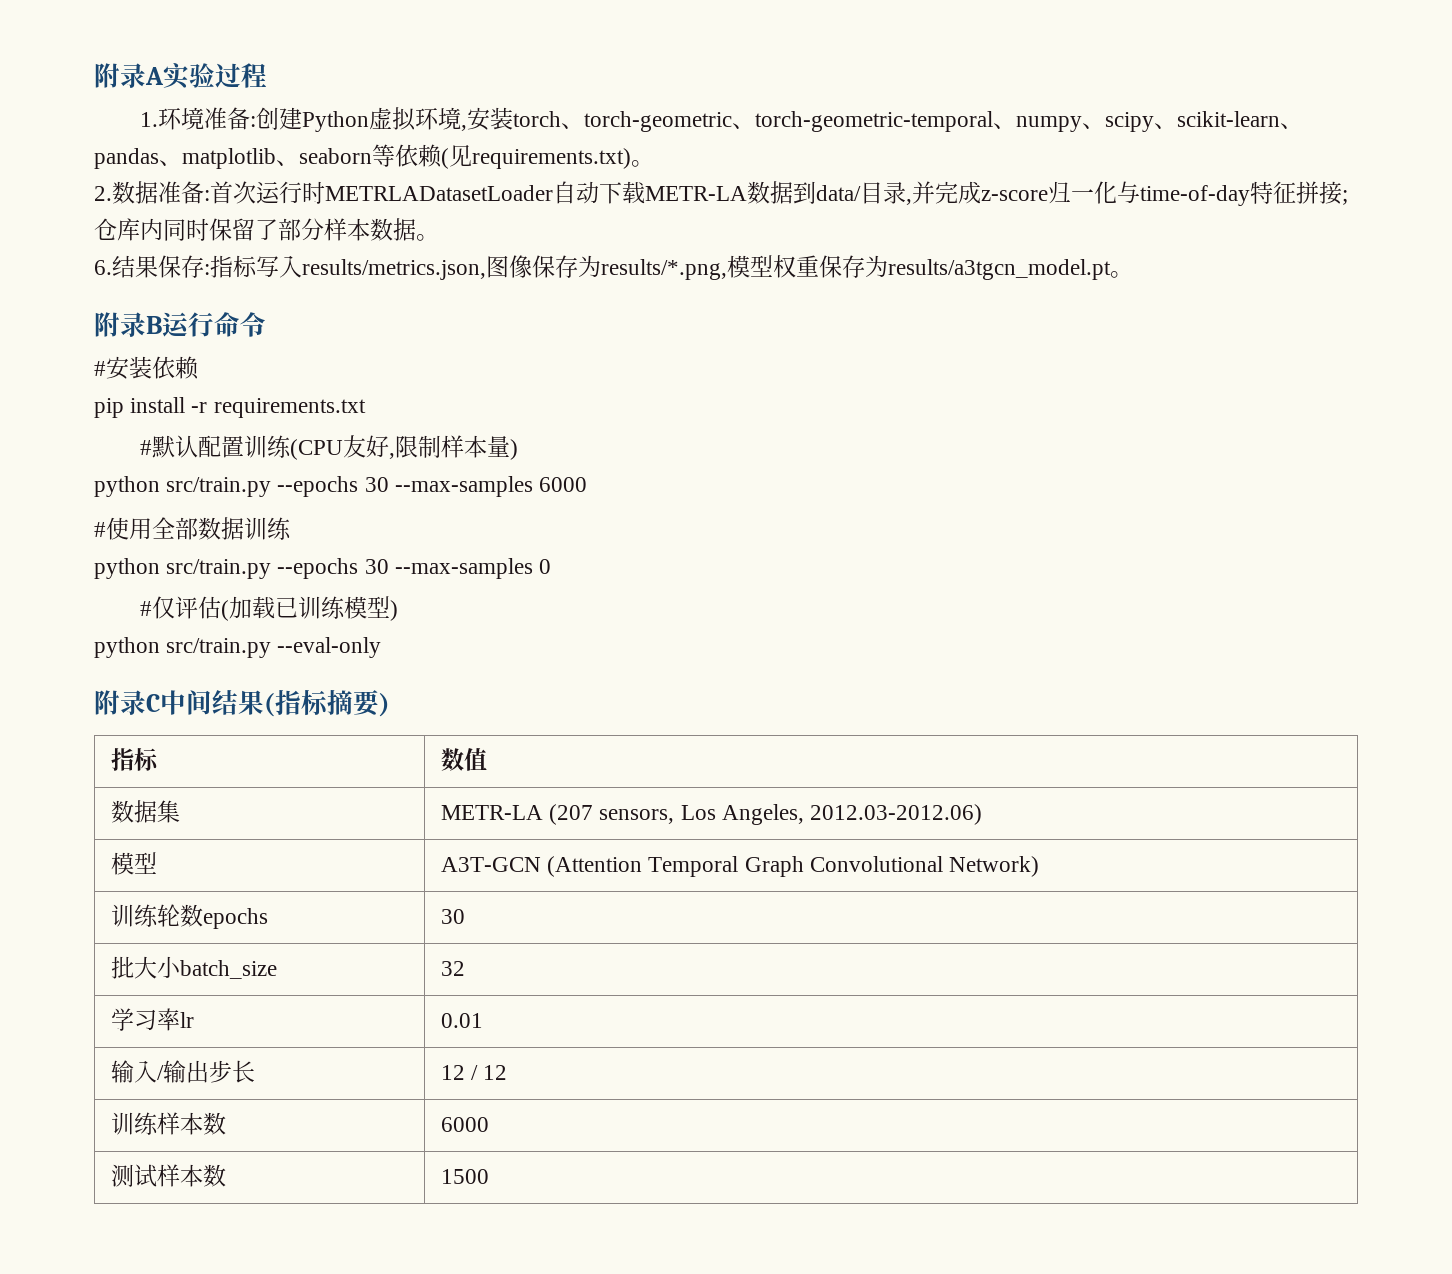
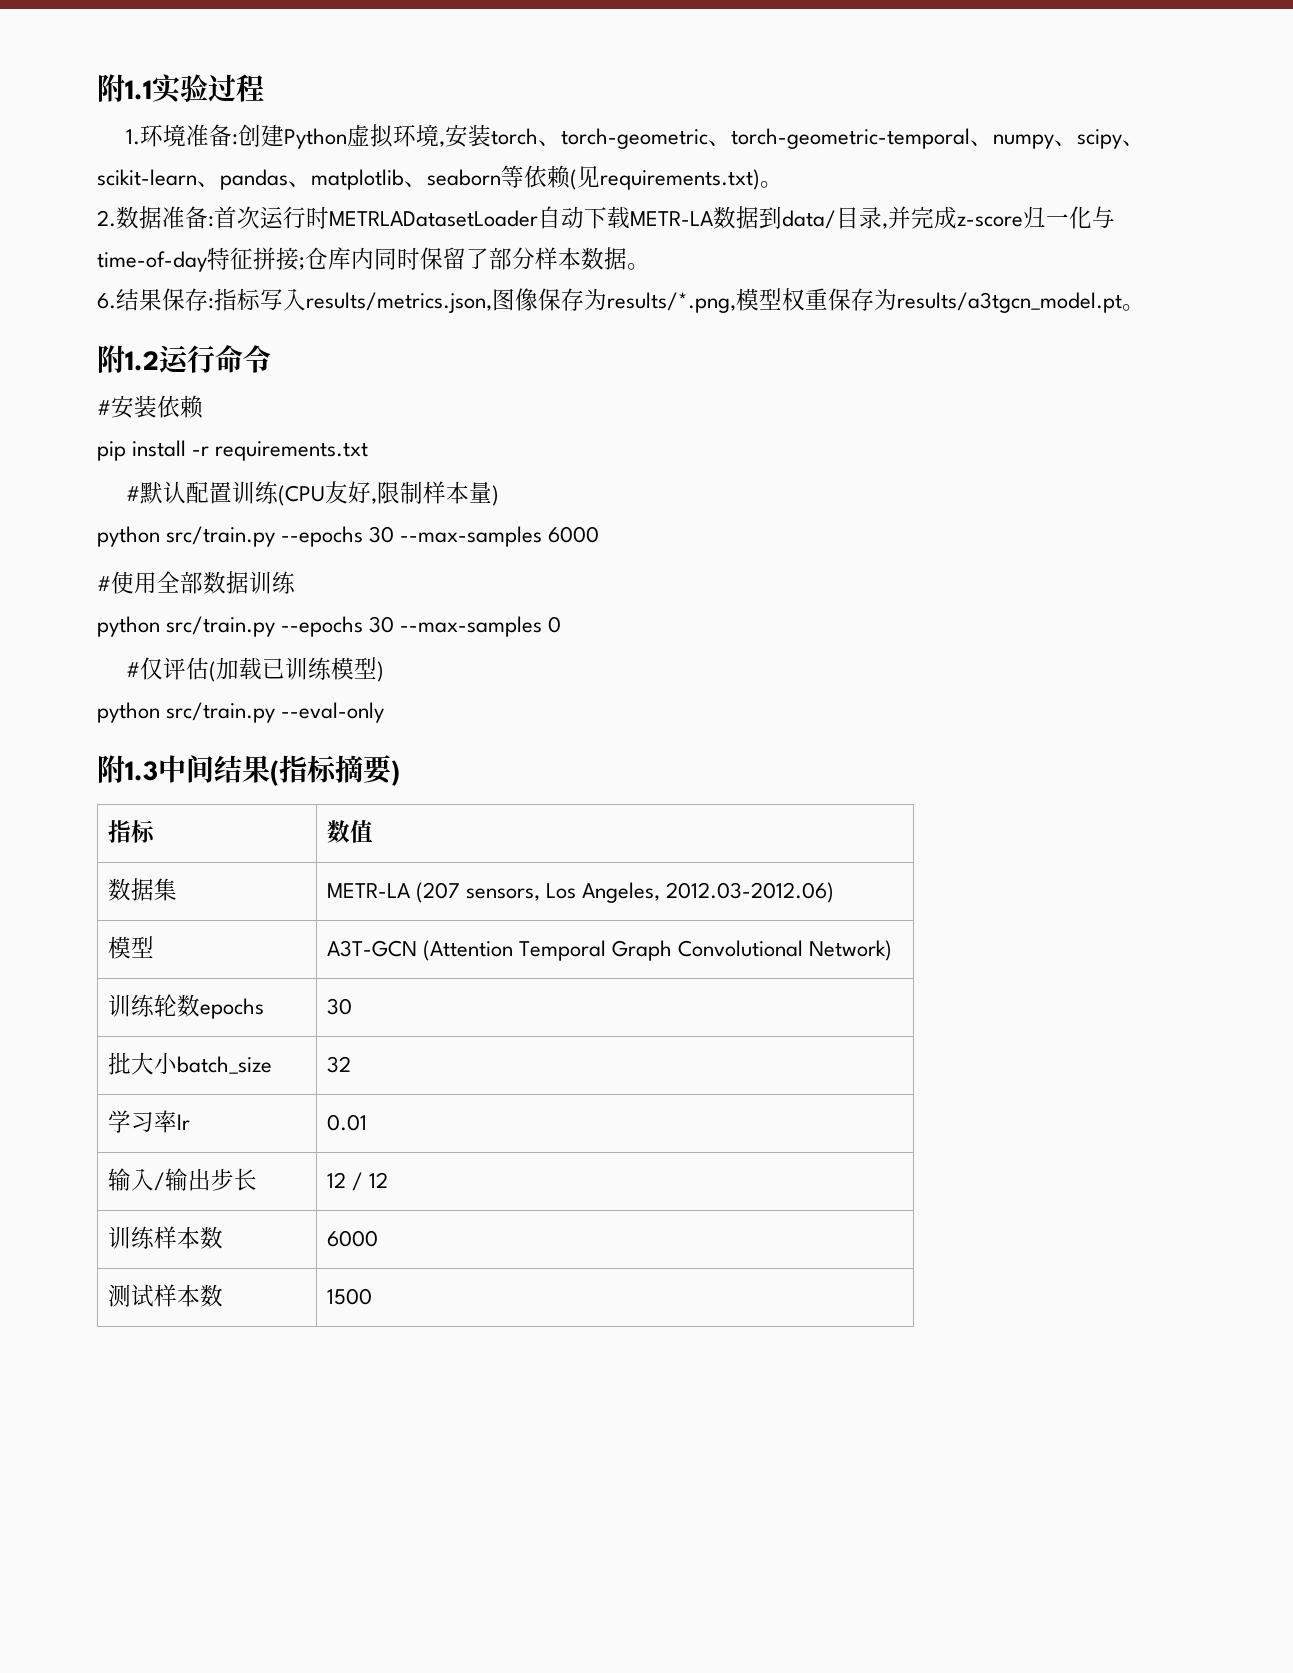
[94,63,164,88] 附录A -> [97,74,152,102] 附1.1
[120,312,162,337] 录B -> [125,351,159,371] 1.2
[120,690,160,715] 录C -> [125,761,158,781] 1.3

